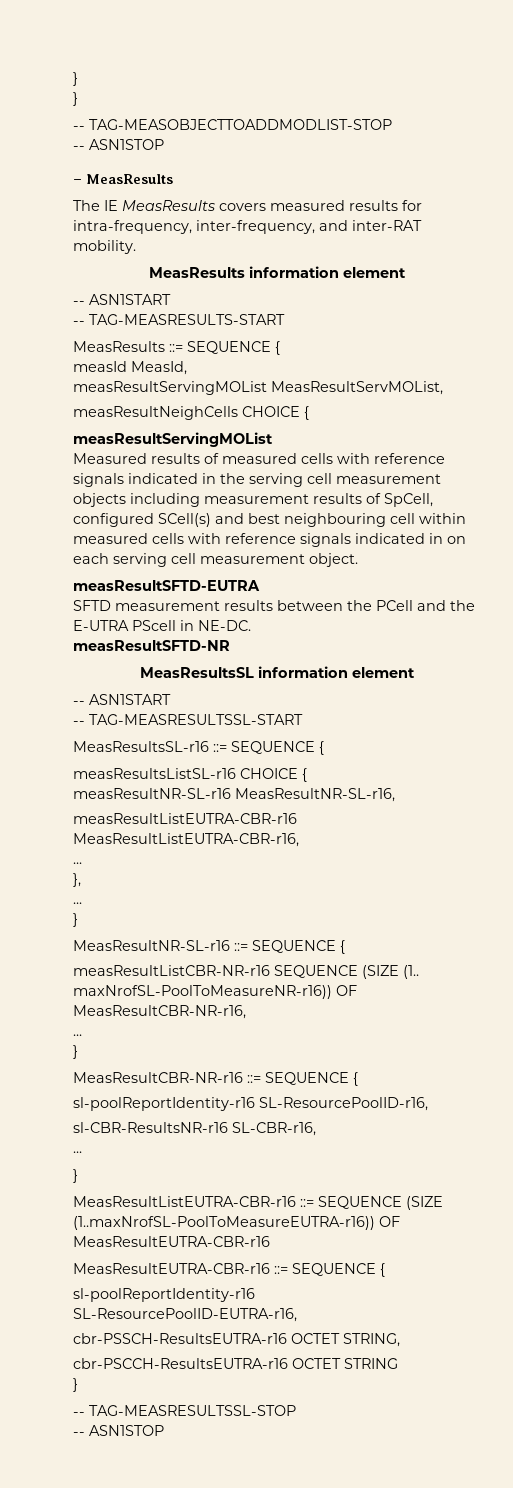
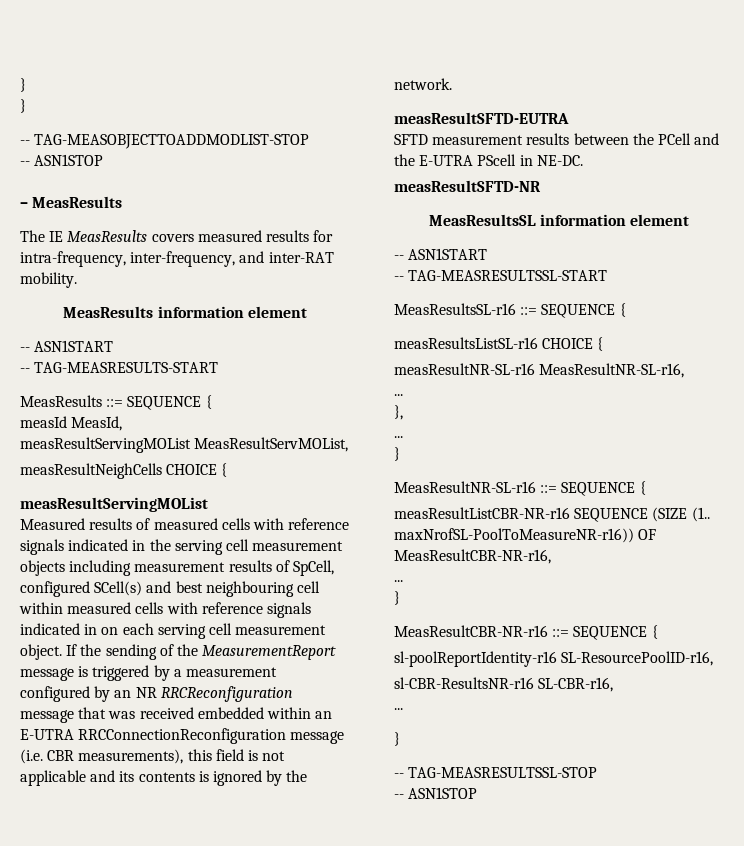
(358, 560) none -> [66,644,337,660] [20,665,277,681] [20,686,293,702] [20,707,333,723] [20,728,345,744] [20,749,286,764] [20,770,308,786] [394,78,452,90] If the sending of the MeasurementReport message is triggered by a measurement configured by an NR RRCReconfiguration message that was received embedded within an E-UTRA RRCConnectionReconfiguration message (i.e. CBR measurements), this field is not applicable and its contents is ignored by the network.
[73,813,297,824] [73,833,299,847] // measResultListEUTRA-CBR-r16 MeasResultListEUTRA-CBR-r16, -> (685, 370) none
[73,1196,443,1210] [73,1216,400,1230] [73,1236,270,1247] [73,1263,385,1277] [73,1288,255,1302] [73,1308,297,1322] [73,1333,400,1347] [73,1358,398,1369] [73,1378,78,1392] // MeasResultListEUTRA-CBR-r16 ::= SEQUENCE (SIZE (1..maxNrofSL-PoolToMeasureEUTRA-r16)) OF MeasResultEUTRA-CBR-r16 // MeasResultEUTRA-CBR-r16 ::= SEQUENCE { // sl-poolReportIdentity-r16 SL-ResourcePoolID-EUTRA-r16, // cbr-PSSCH-ResultsEUTRA-r16 OCTET STRING, // cbr-PSCCH-ResultsEUTRA-r16 OCTET STRING // } -> (400, 739) none

